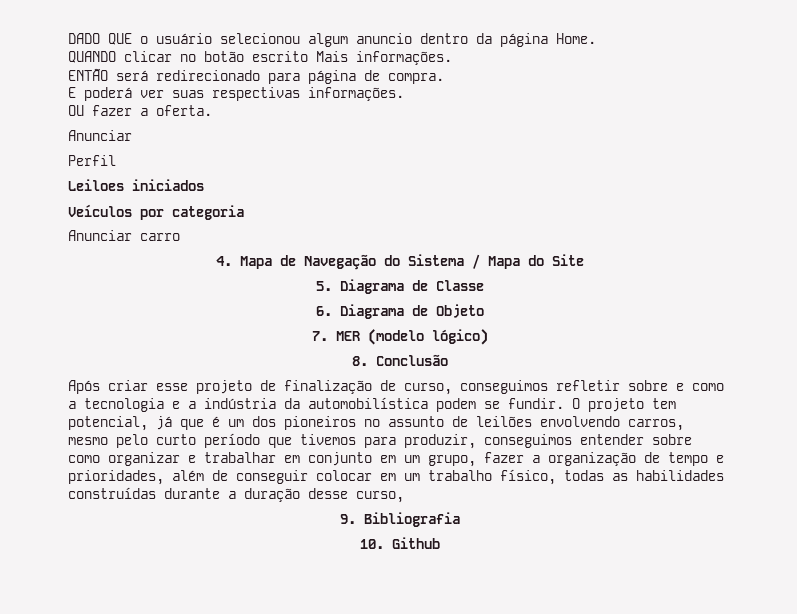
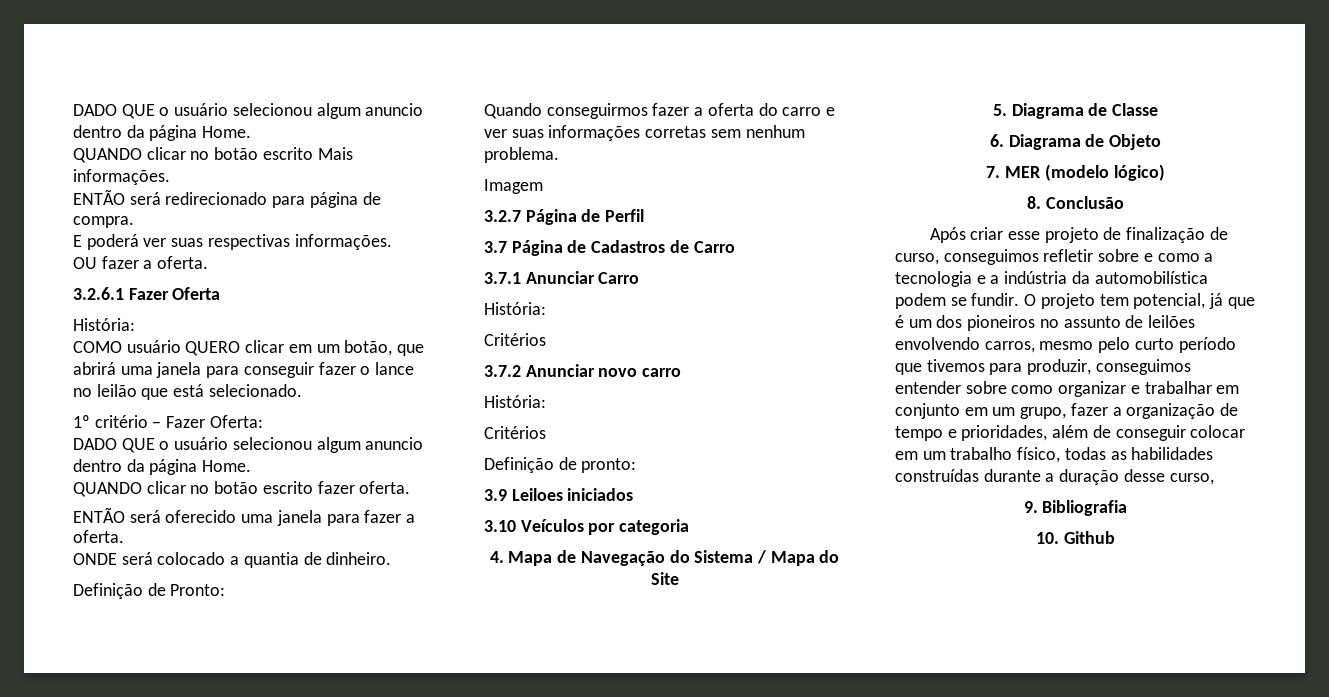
[68,130,132,141] [68,155,116,166] Anunciar // Perfil // -> [73,287,221,300] [73,318,135,331] [73,340,425,356] [73,362,415,378] [73,384,302,400] [73,415,263,428] [73,437,424,453] [73,459,252,475] [73,481,411,497] [73,507,416,526] [73,530,124,543] [73,552,392,568] [73,583,226,599] [484,103,836,119] [484,125,805,141] [484,147,559,163] [484,179,543,194] [484,209,645,225] [484,240,735,256] [484,271,640,284] [484,302,546,315] [484,333,546,346] [484,364,682,377] [484,395,546,408] [484,426,546,439] [484,457,637,473] [484,489,507,501] 3.2.6.1 Fazer Oferta // História: // COMO usuário QUERO clicar em um botão, que abrirá uma janela para conseguir fazer o lance no leilão que está selecionado. // 1º critério – Fazer Oferta: // DADO QUE o usuário selecionou algum anuncio dentro da página Home. // QUANDO clicar no botão escrito fazer oferta. // ENTÃO será oferecido uma janela para fazer a oferta. // ONDE será colocado a quantia de dinheiro. // Definição de Pronto: // Quando conseguirmos fazer a oferta do carro e ver suas informações corretas sem nenhum problema. // Imagem // 3.2.7 Página de Perfil // 3.7 Página de Cadastros de Carro // 3.7.1 Anunciar Carro // História: // Critérios // 3.7.2 Anunciar novo carro // História: // Critérios // Definição de pronto: // 3.9
(204, 185) none -> [484,520,516,532] 3.10
[68,230,180,241] // Anunciar carro -> (690, 527) none

